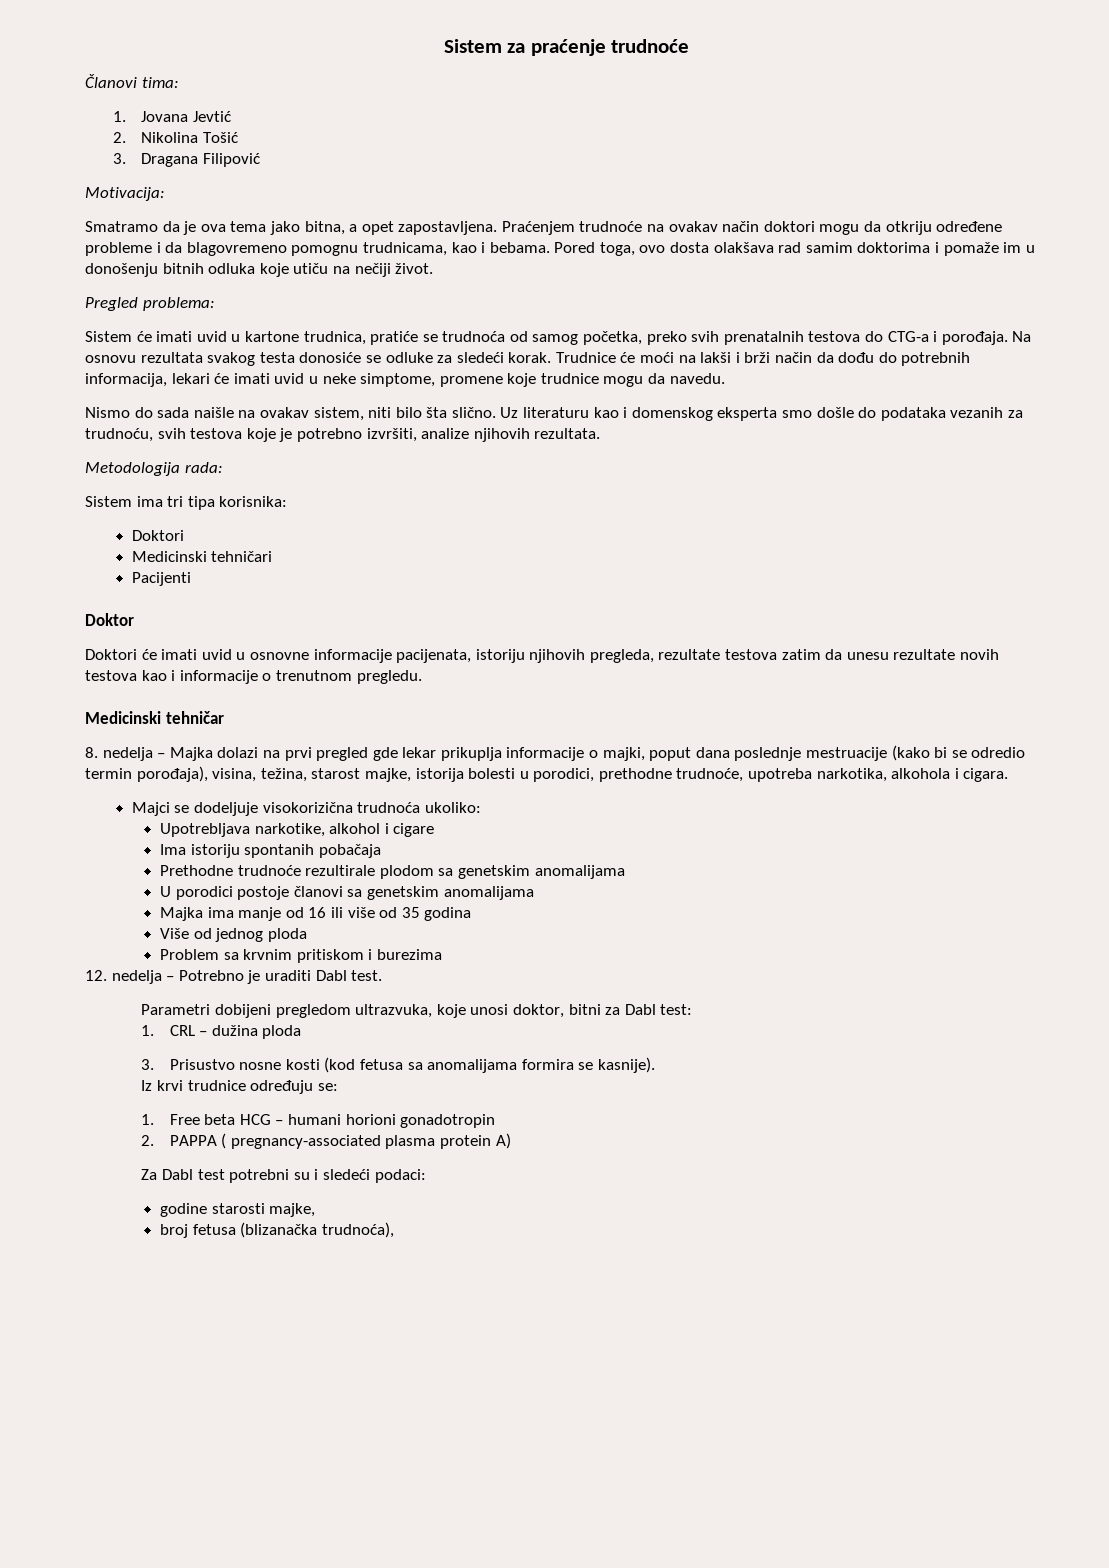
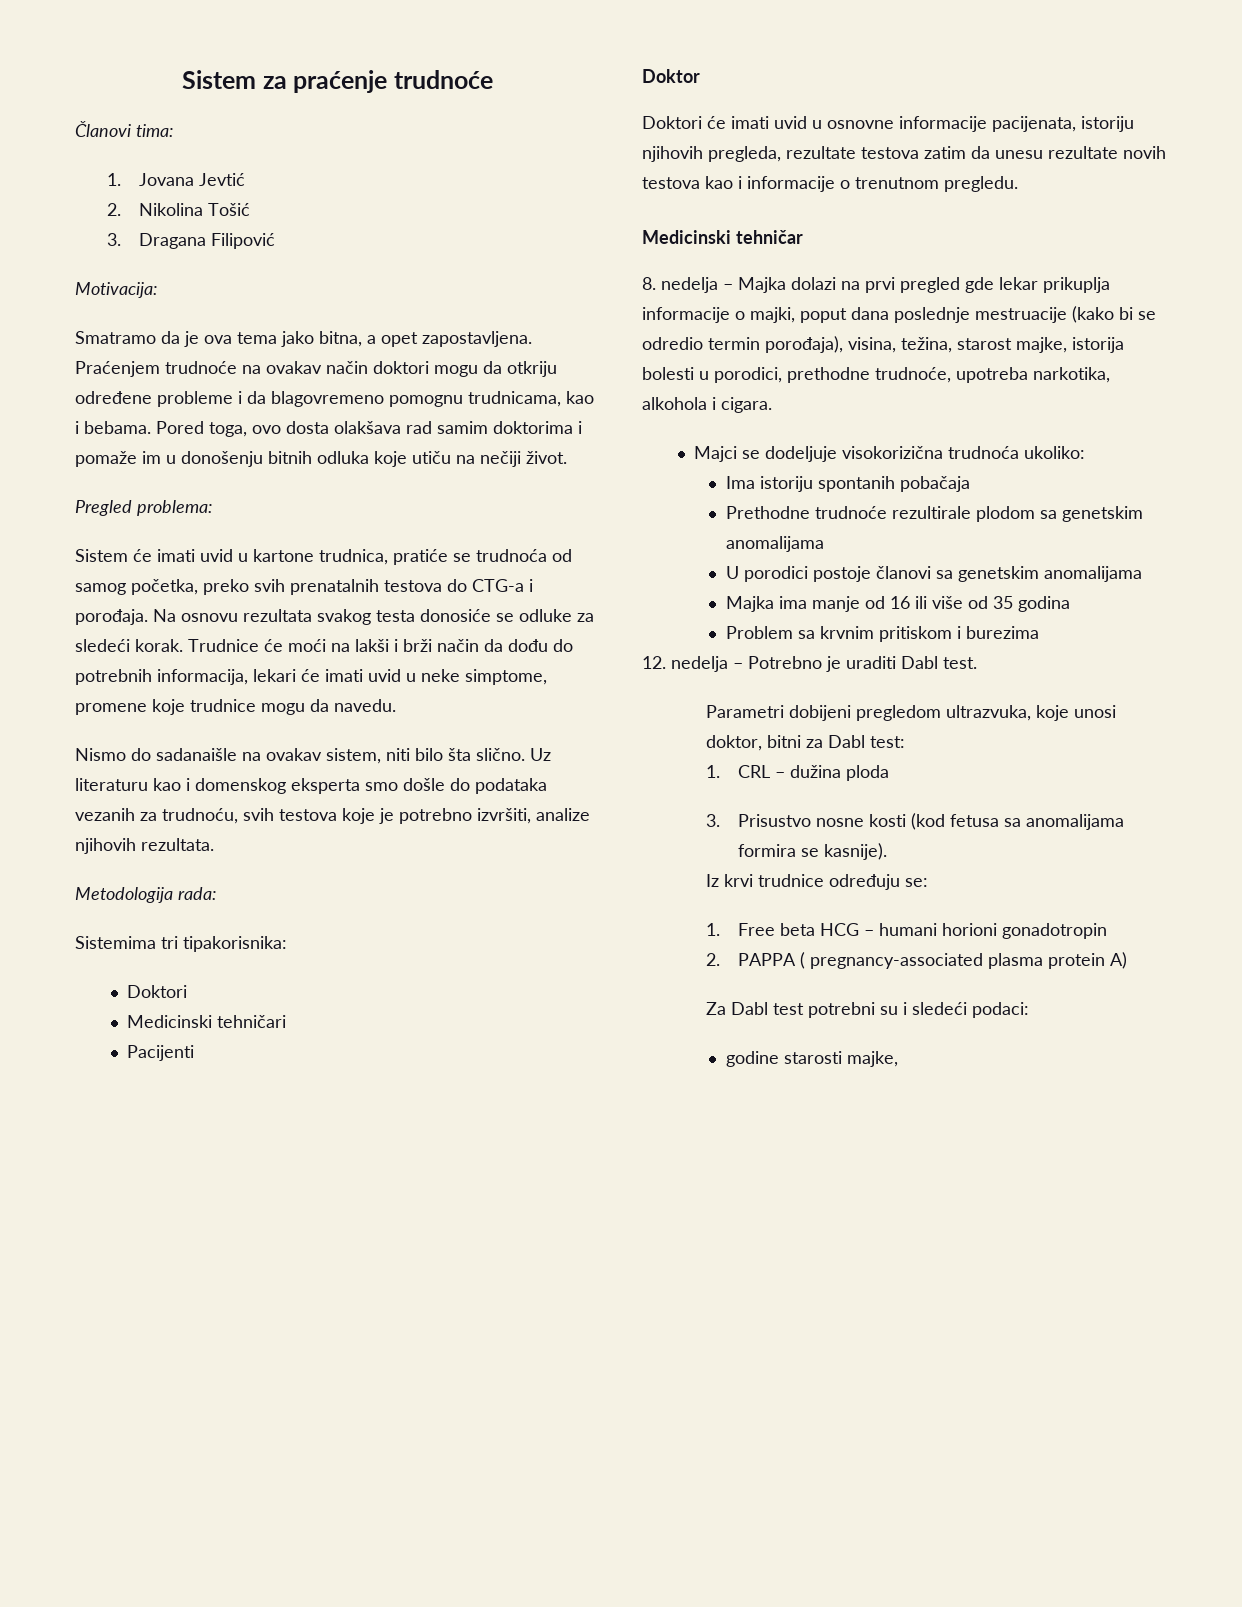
[157,407,234,418] sada naišle -> [156,748,237,761] sadanaišle
[85,496,288,510] Sistem ima tri tipa korisnika: -> [75,936,287,952] Sistemima tri tipakorisnika:
[160,823,435,837] // Upotrebljava narkotike, alkohol i cigare -> (1085, 452) none
[160,928,307,942] // Više od jednog ploda -> (1070, 604) none
[160,1222,394,1238] // broj fetusa (blizanačka trudnoća), -> (898, 1059) none

